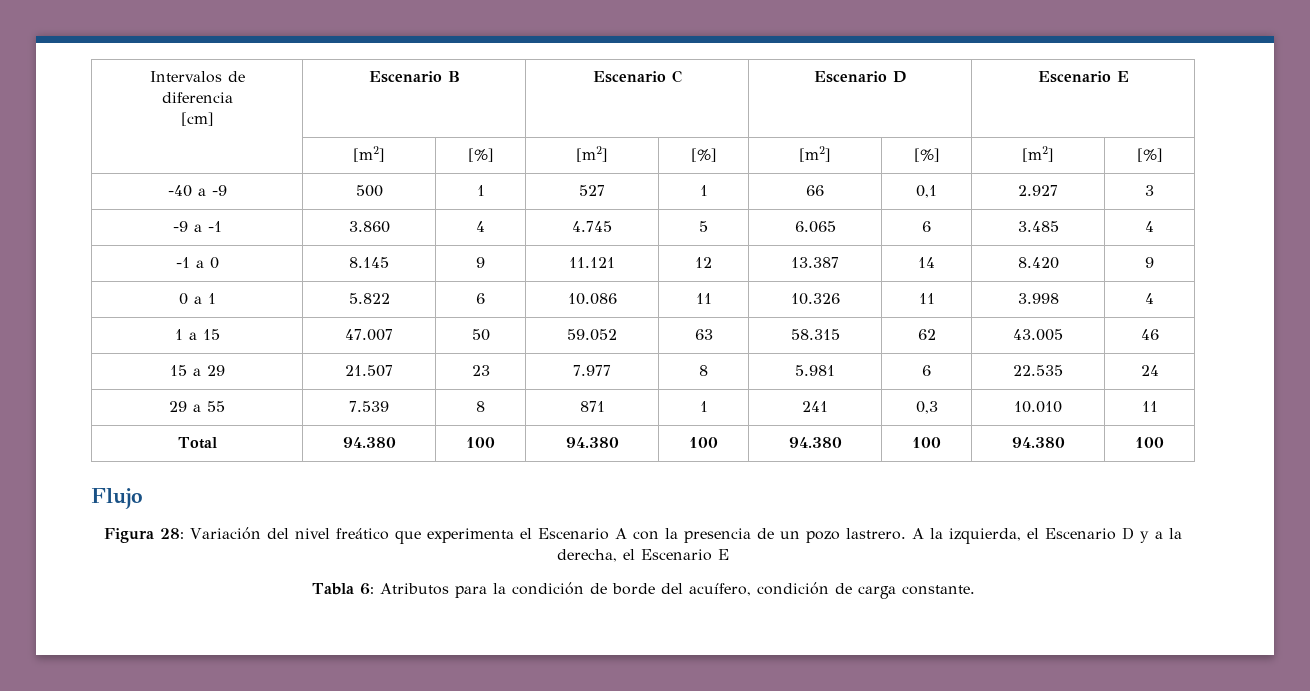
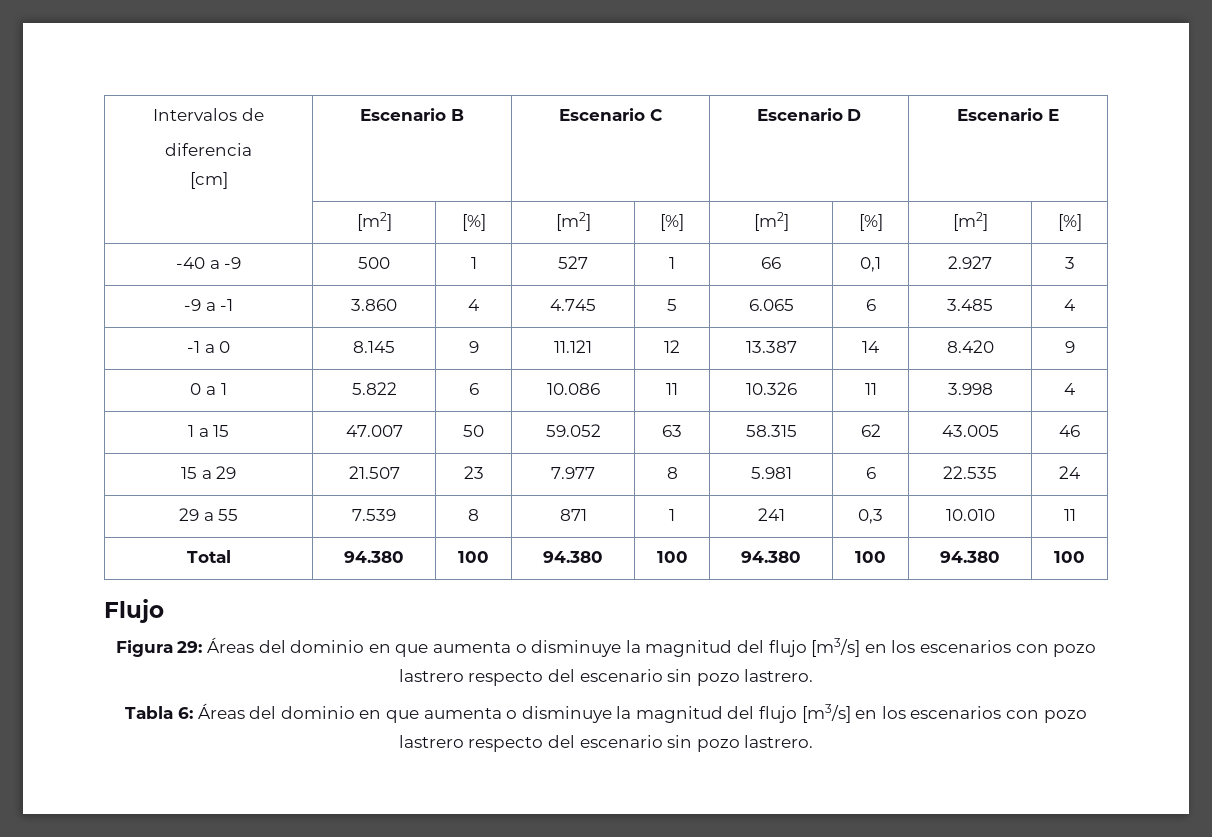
[160,527,1182,544] [557,549,729,562] [311,582,975,599] 28: Variación del nivel freático que experimenta el Escenario A con la presencia de un pozo lastrero. A la izquierda, el Escenario D y a la derecha, el Escenario E // Tabla 6: Atributos para la condición de borde del acuífero, condición de carga constante. -> [177,637,1097,657] [398,669,814,686] [125,703,1087,723] [398,735,814,752] 29: Áreas del dominio en que aumenta o disminuye la magnitud del flujo [m3/s] en los escenarios con pozo lastrero respecto del escenario sin pozo lastrero. // Tabla 6: Áreas del dominio en que aumenta o disminuye la magnitud del flujo [m3/s] en los escenarios con pozo lastrero respecto del escenario sin pozo lastrero.

